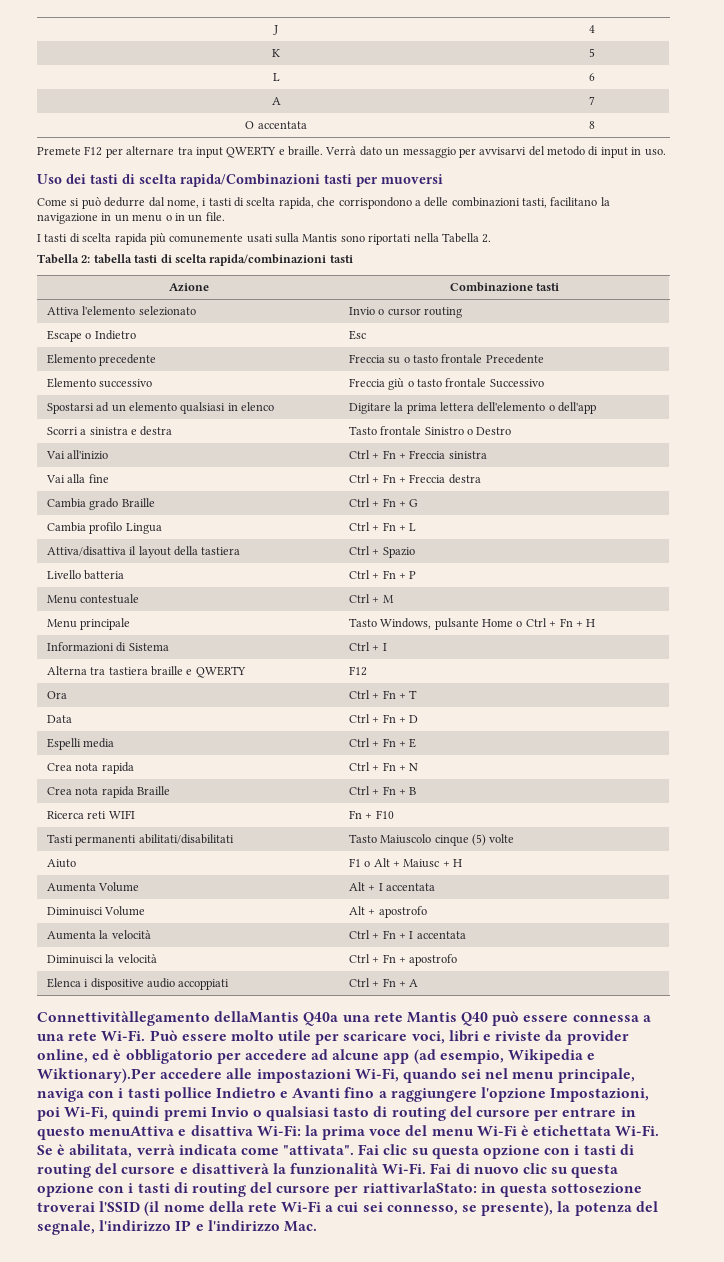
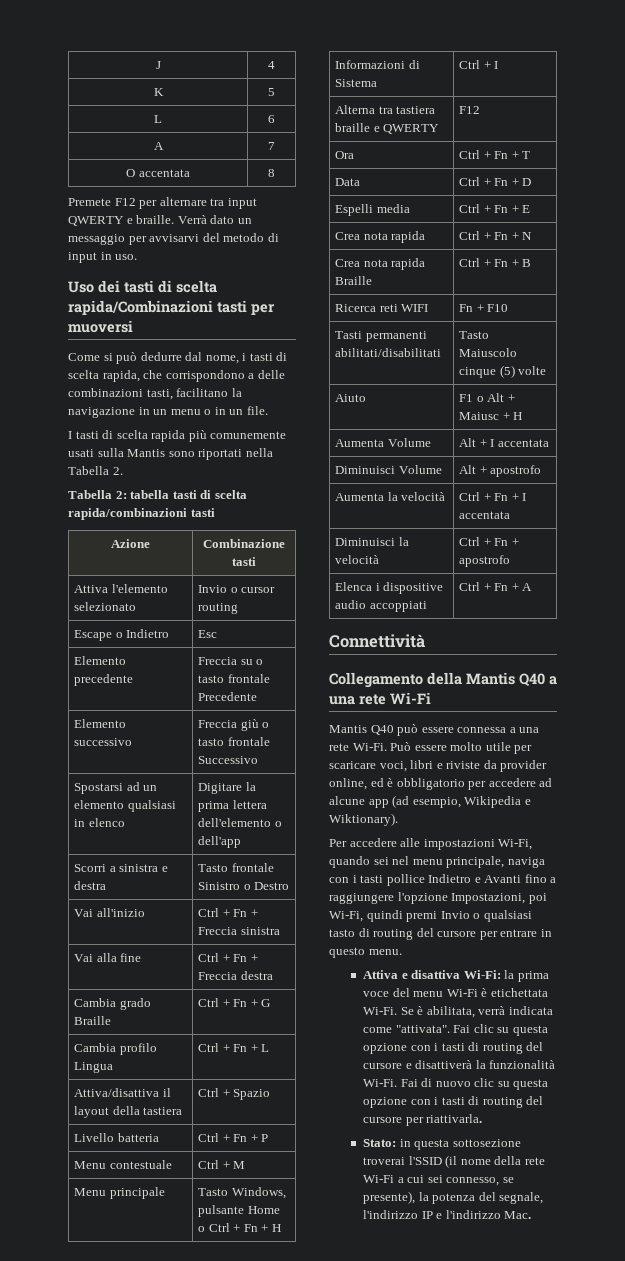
[37,1011,403,1026] Connettivitàllegamento dellaMantis Q40a una rete -> [329,634,425,648] [329,672,557,688] [329,692,431,705] Connettività // Collegamento della Mantis Q40 a una rete Wi-Fi //
[37,1068,156,1083] Wiktionary).Per -> [329,813,398,826] [329,839,347,847] Wiktionary). // Per
[89,1126,175,1136] menuAttiva -> [368,949,402,955] [363,970,399,979] menu. // Attiva
[362,1182,477,1193] riattivarlaStato: -> [426,1114,483,1123] [363,1139,397,1147] riattivarla. // Stato:

